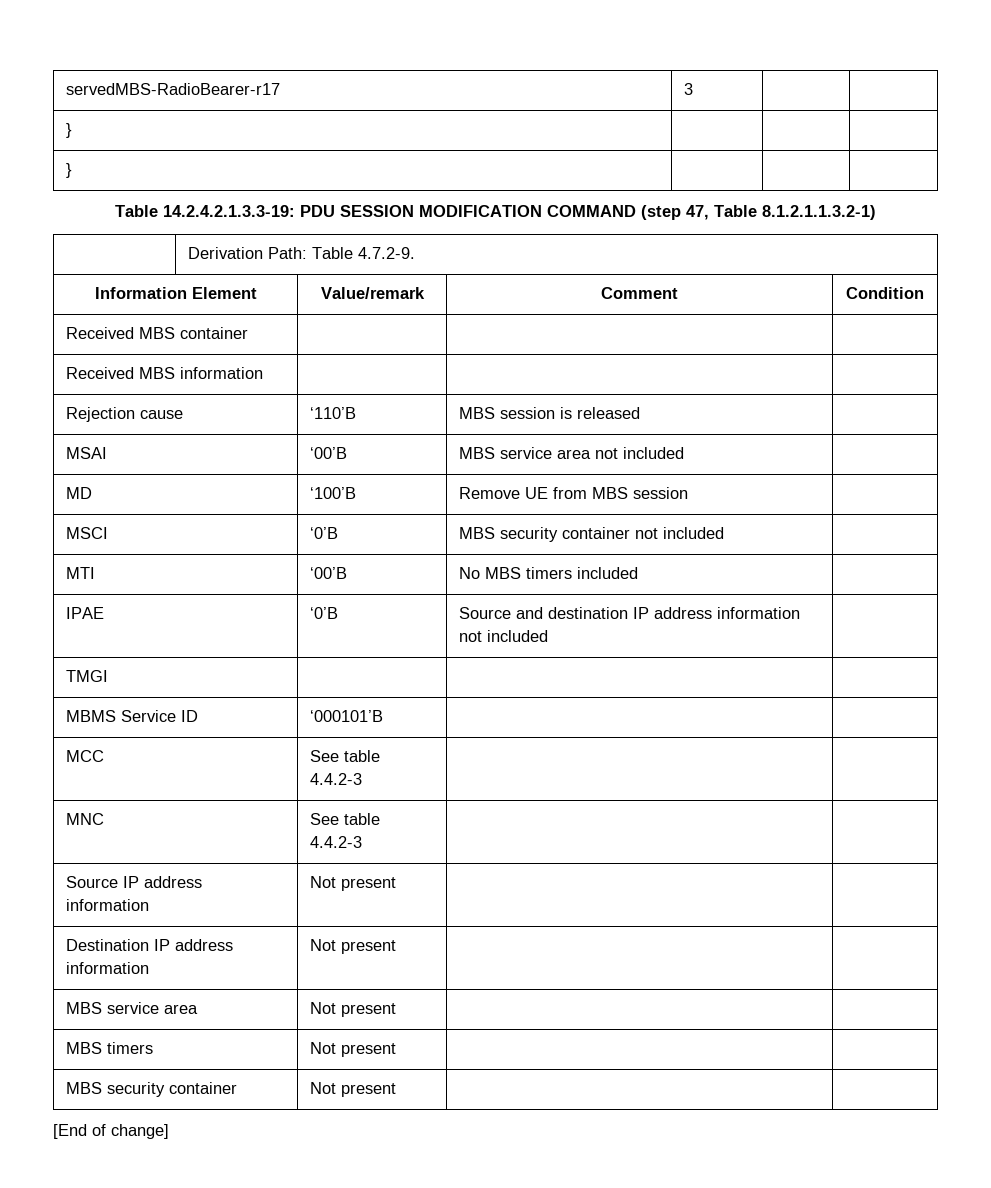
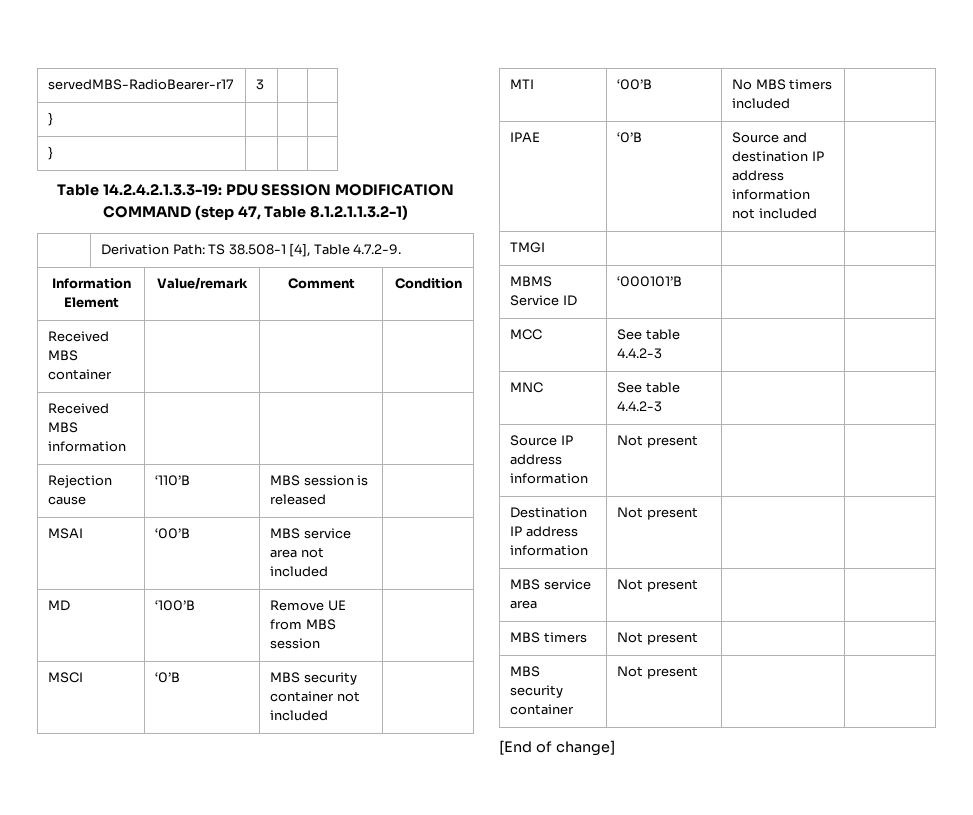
(307, 253) none -> [208,243,311,257] TS 38.508-1 [4],

